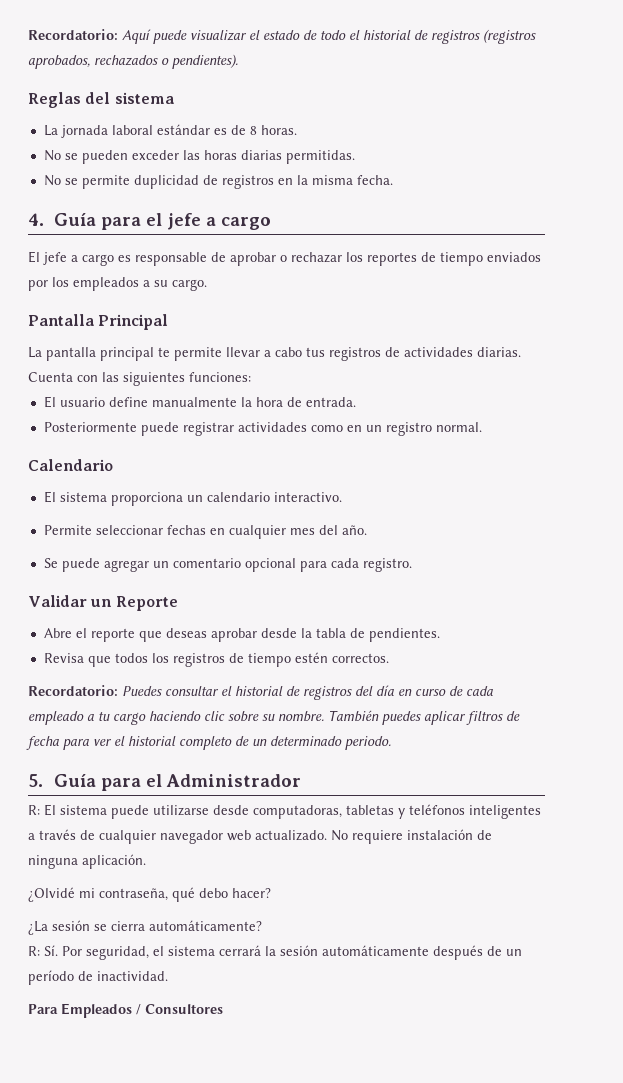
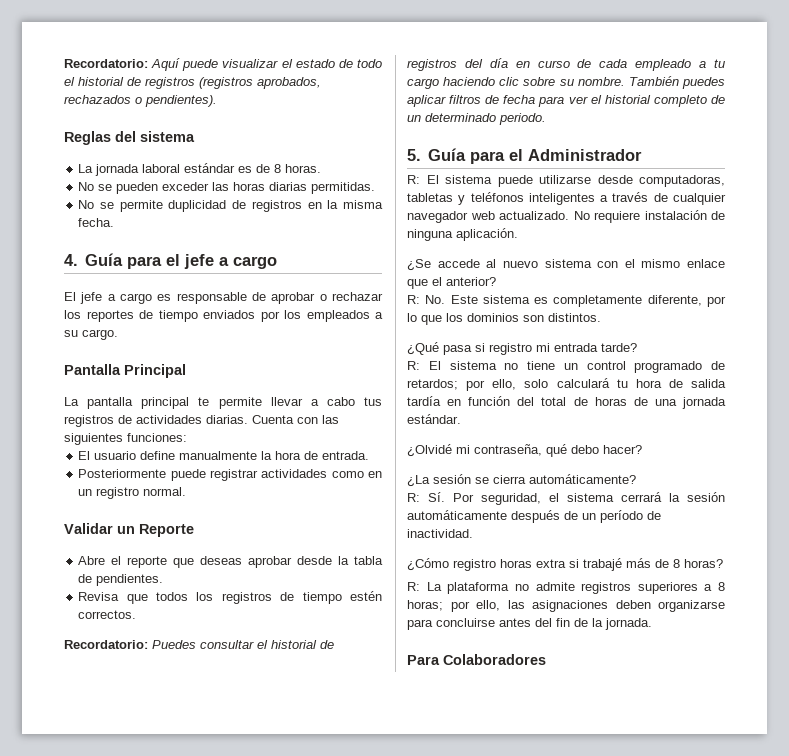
[28,459,113,471] [43,491,342,506] [43,525,367,539] [43,558,412,572] // Calendario // El sistema proporciona un calendario interactivo. // Permite seleccionar fechas en cualquier mes del año. // Se puede agregar un comentario opcional para cada registro. -> (187, 491) none
(146, 861) none -> [407,259,725,271] [407,277,496,289] [407,295,726,307] [407,313,601,325] [407,342,637,355] [407,361,725,373] [407,378,726,391] [407,396,726,409] [407,414,461,424] // ¿Se accede al nuevo sistema con el mismo enlace que el anterior? // R: No. Este sistema es completamente diferente, por lo que los dominios son distintos. // ¿Qué pasa si registro mi entrada tarde? // R: El sistema no tiene un control programado de retardos; por ello, solo calculará tu hora de salida tardía en función del total de horas de una jornada estándar.
[28,1003,223,1018] Para Empleados / Consultores -> [407,558,723,571] [407,582,725,594] [407,600,725,612] [407,618,652,630] [407,654,546,665] ¿Cómo registro horas extra si trabajé más de 8 horas? // R: La plataforma no admite registros superiores a 8 horas; por ello, las asignaciones deben organizarse para concluirse antes del fin de la jornada. // Para Colaboradores

